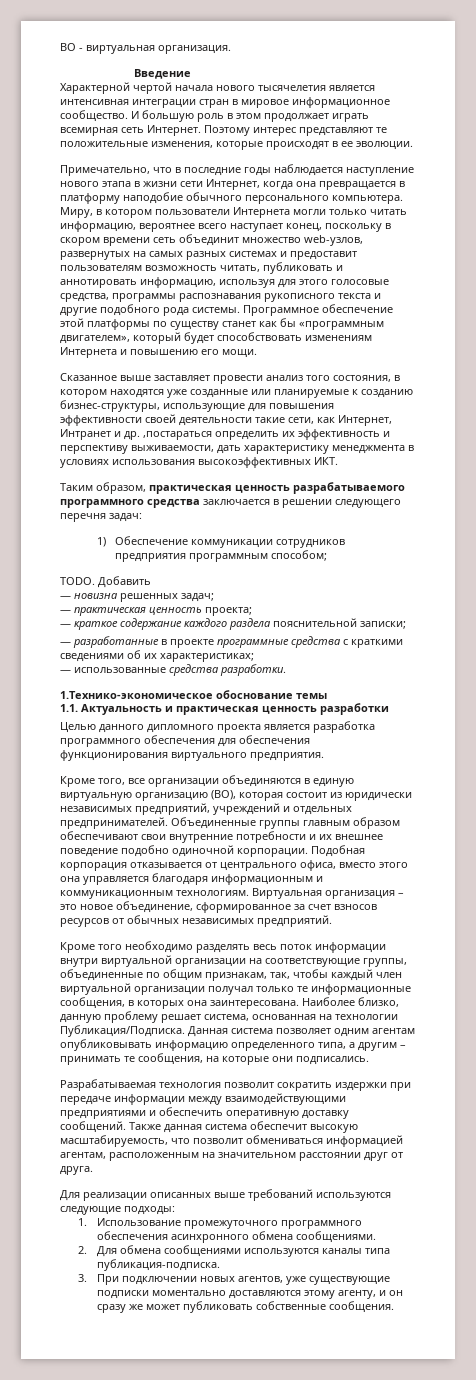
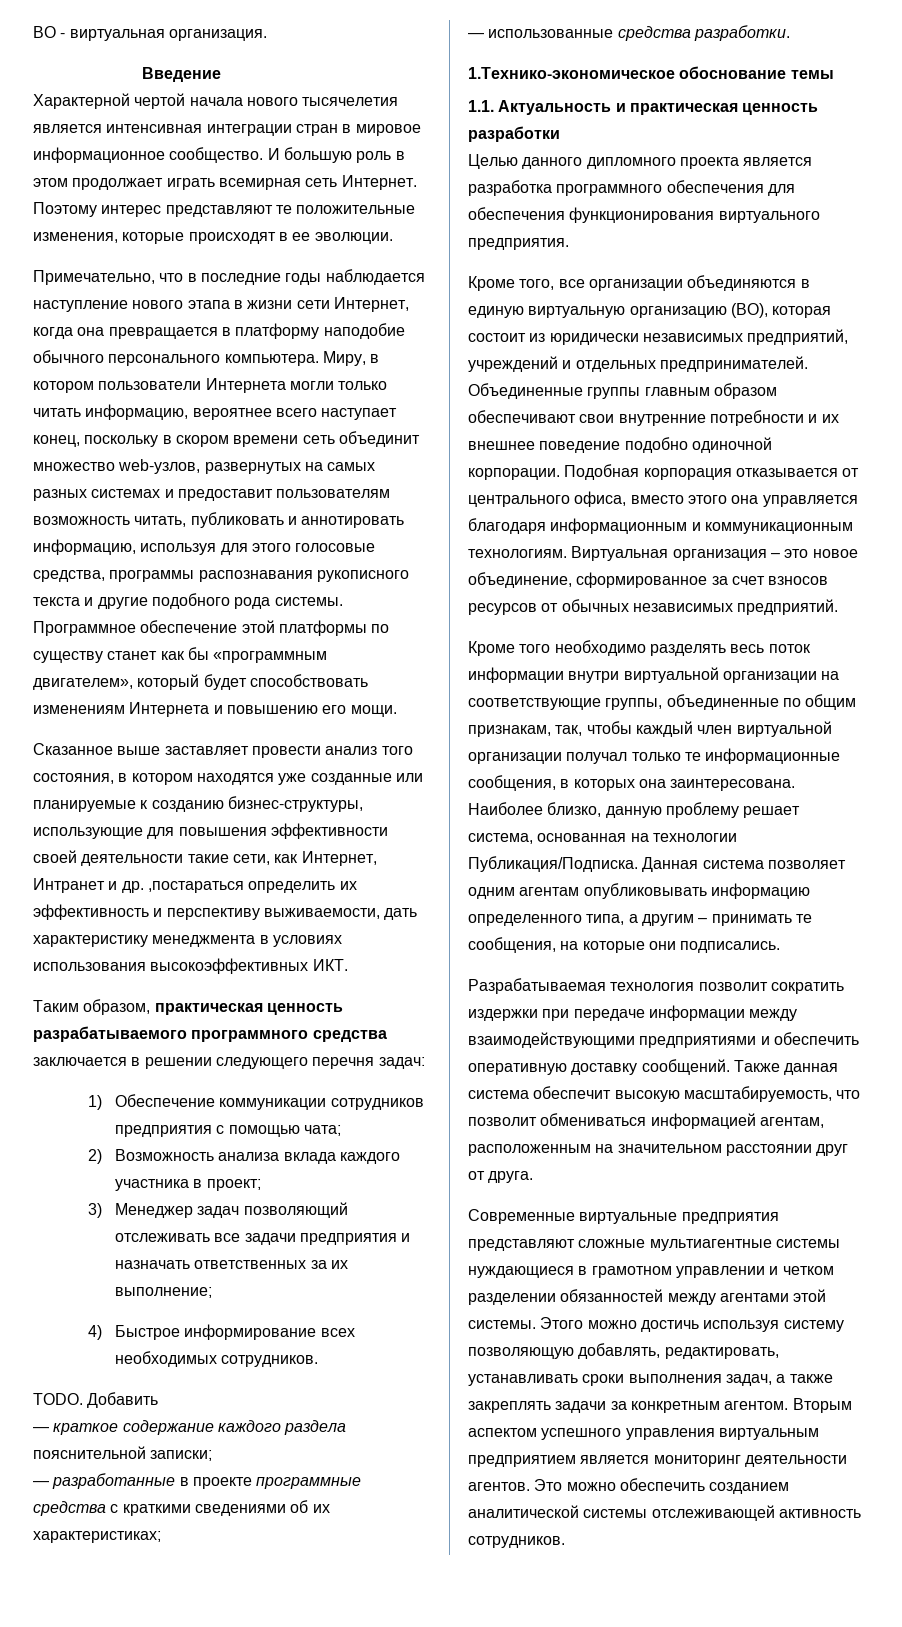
[189,550,328,562] [60,576,151,588] [60,593,214,602] [60,607,252,616] программным способом; // TODO. Добавить // — новизна решенных задач; // — практическая ценность проекта; -> [216,1125,342,1137] [87,1149,401,1164] [115,1179,261,1191] [87,1202,348,1218] [115,1233,411,1245] [115,1260,349,1269] [115,1287,213,1298] [87,1324,355,1340] [115,1351,319,1367] [33,1392,159,1408] с помощью чата; // 2) Возможность анализа вклада каждого участника в проект; // 3) Менеджер задач позволяющий отслеживать все задачи предприятия и назначать ответственных за их выполнение; // 4) Быстрое информирование всех необходимых сотрудников. // TODO. Добавить
[60,1189,391,1201] [60,1206,175,1215] [78,1218,362,1229] [96,1231,376,1243] [78,1245,390,1257] [96,1259,220,1271] [78,1274,390,1285] [96,1290,403,1299] [96,1301,394,1313] Для реализации описанных выше требований используются следующие подходы: // 1. Использование промежуточного программного обеспечения асинхронного обмена сообщениями. // 2. Для обмена сообщениями используются каналы типа публикация-подписка. // 3. При подключении новых агентов, уже существующие подписки моментально доставляются этому агенту, и он сразу же может публиковать собственные сообщения. -> [468,1209,779,1224] [468,1239,840,1251] [468,1266,834,1278] [468,1289,827,1305] [468,1317,844,1332] [468,1343,779,1359] [468,1374,833,1386] [468,1398,852,1413] [468,1428,819,1440] [468,1455,847,1467] [468,1478,790,1494] [468,1505,861,1521] [468,1536,565,1548] Современные виртуальные предприятия представляют сложные мультиагентные системы нуждающиеся в грамотном управлении и четком разделении обязанностей между агентами этой системы. Этого можно достичь используя систему позволяющую добавлять, редактировать, устанавливать сроки выполнения задач, а также закреплять задачи за конкретным агентом. Вторым аспектом успешного управления виртуальным предприятием является мониторинг деятельности агентов. Это можно обеспечить созданием аналитической системы отслеживающей активность сотрудников.

